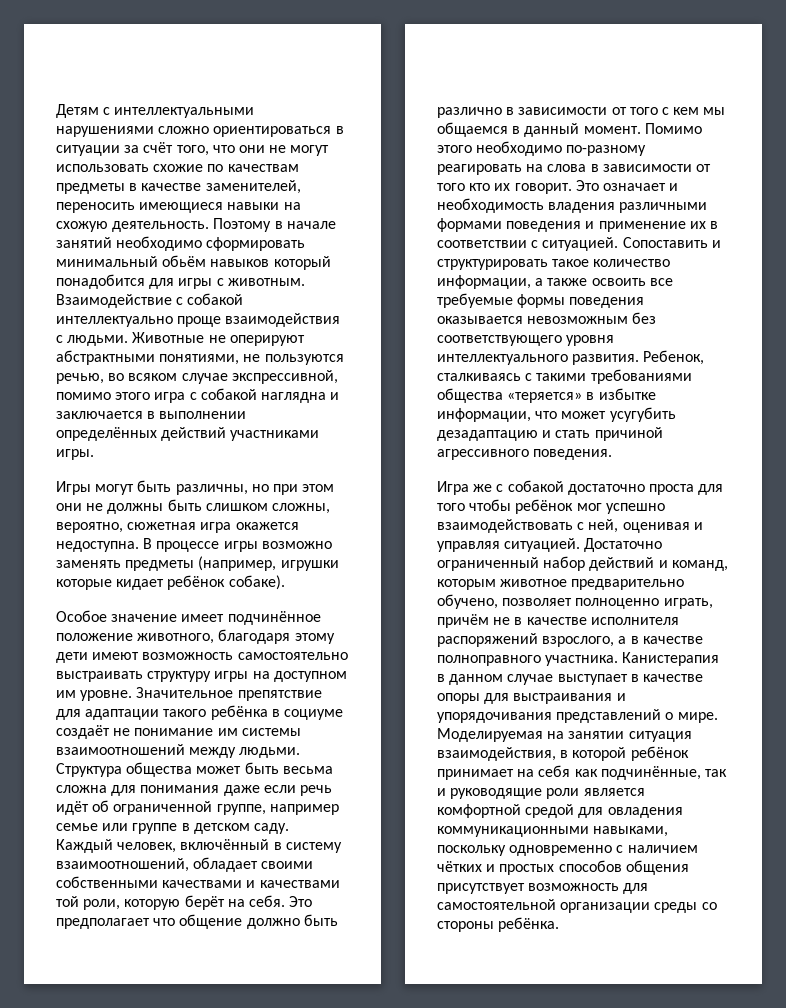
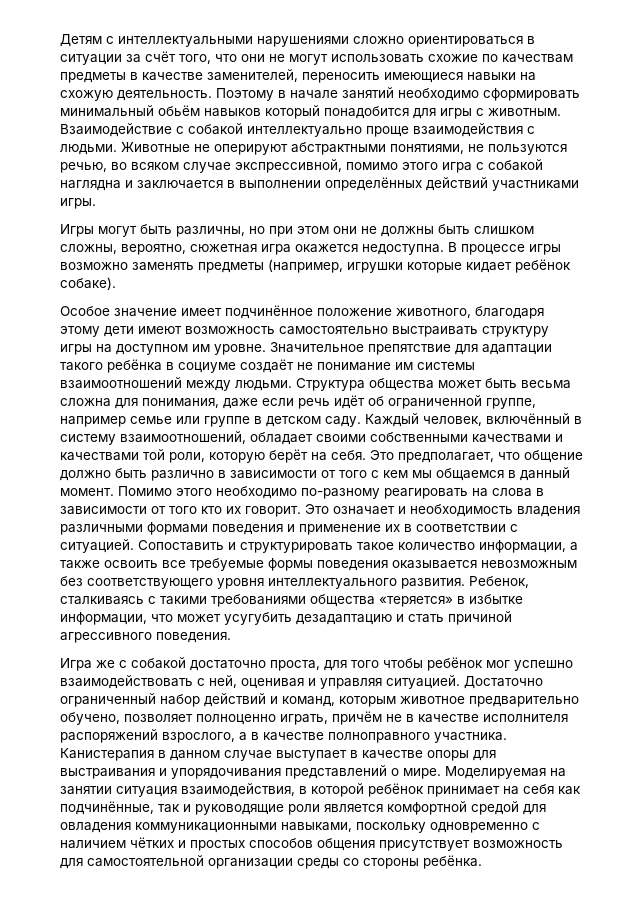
[140,785,220,793] понимания -> [142,398,219,408] понимания,
[56,918,150,929] предполагает -> [398,452,494,463] предполагает,
[648,484,694,495] проста -> [270,660,320,671] проста,

